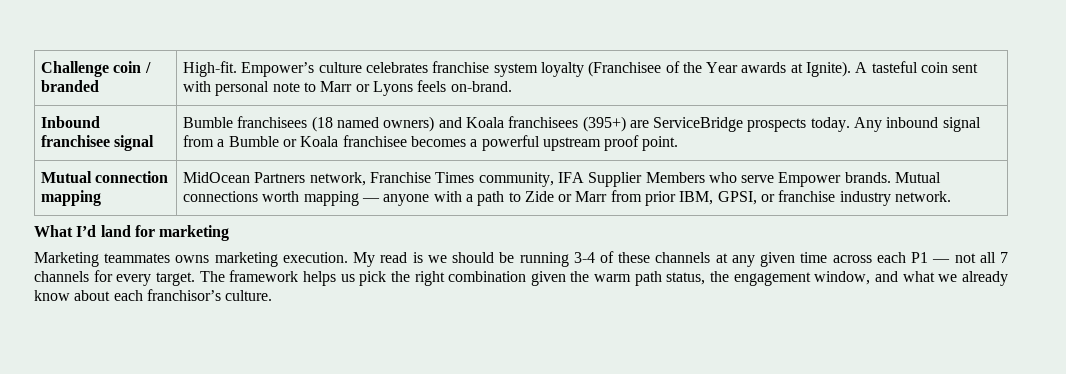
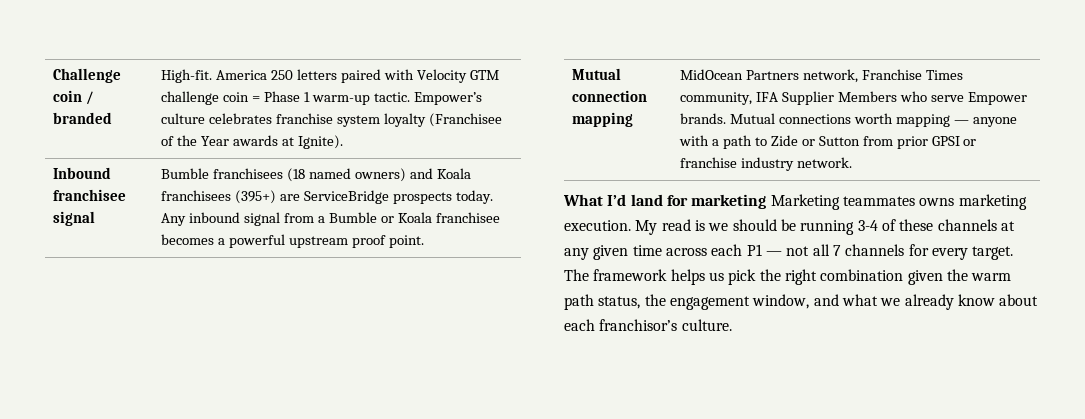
(237, 69) none -> [216,69,499,83] [161,91,410,105] America 250 letters paired with Velocity GTM challenge coin = Phase 1 warm-up tactic.
[855,61,979,73] [182,80,512,96] A tasteful coin sent with personal note to Marr or Lyons feels on-brand. -> (343, 142) none
[575,191,608,202] Marr -> [818,136,860,146] Sutton
[679,191,757,205] IBM, GPSI, -> [931,136,960,146] GPSI
(230, 233) // -> (767, 201) none

